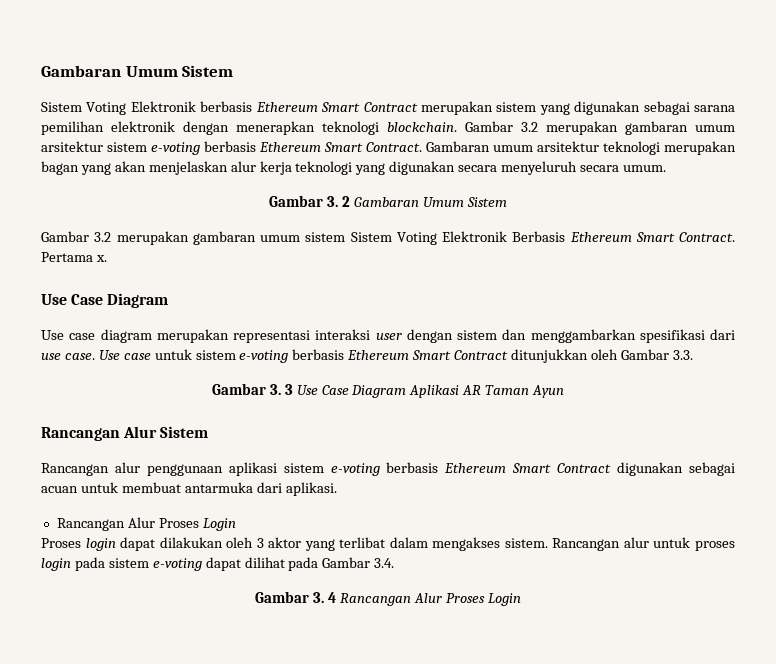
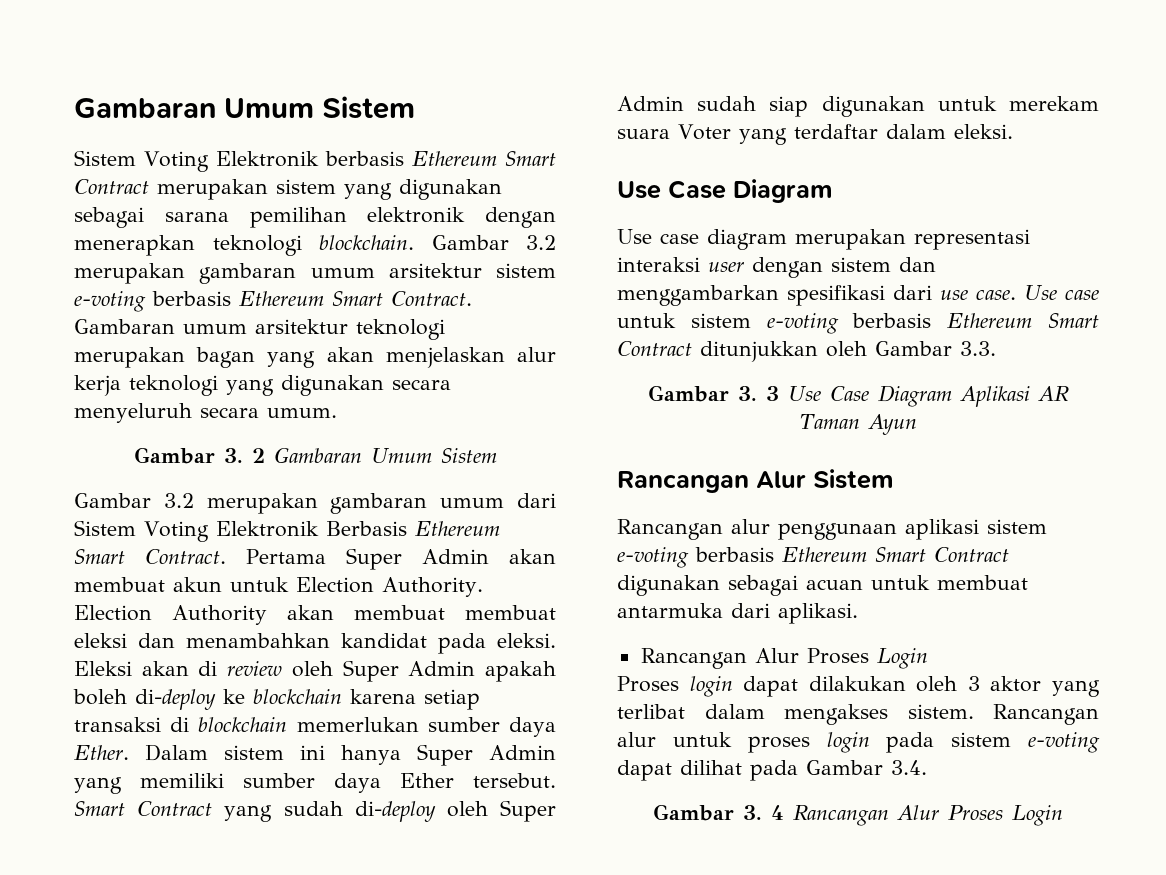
[305,232,346,242] sistem -> [517,493,556,508] dari
[95,255,107,262] x. -> [345,548,556,570] [74,577,483,597] [74,605,556,625] [74,633,556,654] [74,660,556,682] [73,689,480,710] [74,717,556,737] [74,744,556,766] [74,773,556,794] [74,800,556,822] [617,96,1099,117] [617,124,1013,145] Super Admin akan membuat akun untuk Election Authority. Election Authority akan membuat membuat eleksi dan menambahkan kandidat pada eleksi. Eleksi akan di review oleh Super Admin apakah boleh di-deploy ke blockchain karena setiap transaksi di blockchain memerlukan sumber daya Ether. Dalam sistem ini hanya Super Admin yang memiliki sumber daya Ether tersebut. Smart Contract yang sudah di-deploy oleh Super Admin sudah siap digunakan untuk merekam suara Voter yang terdaftar dalam eleksi.

